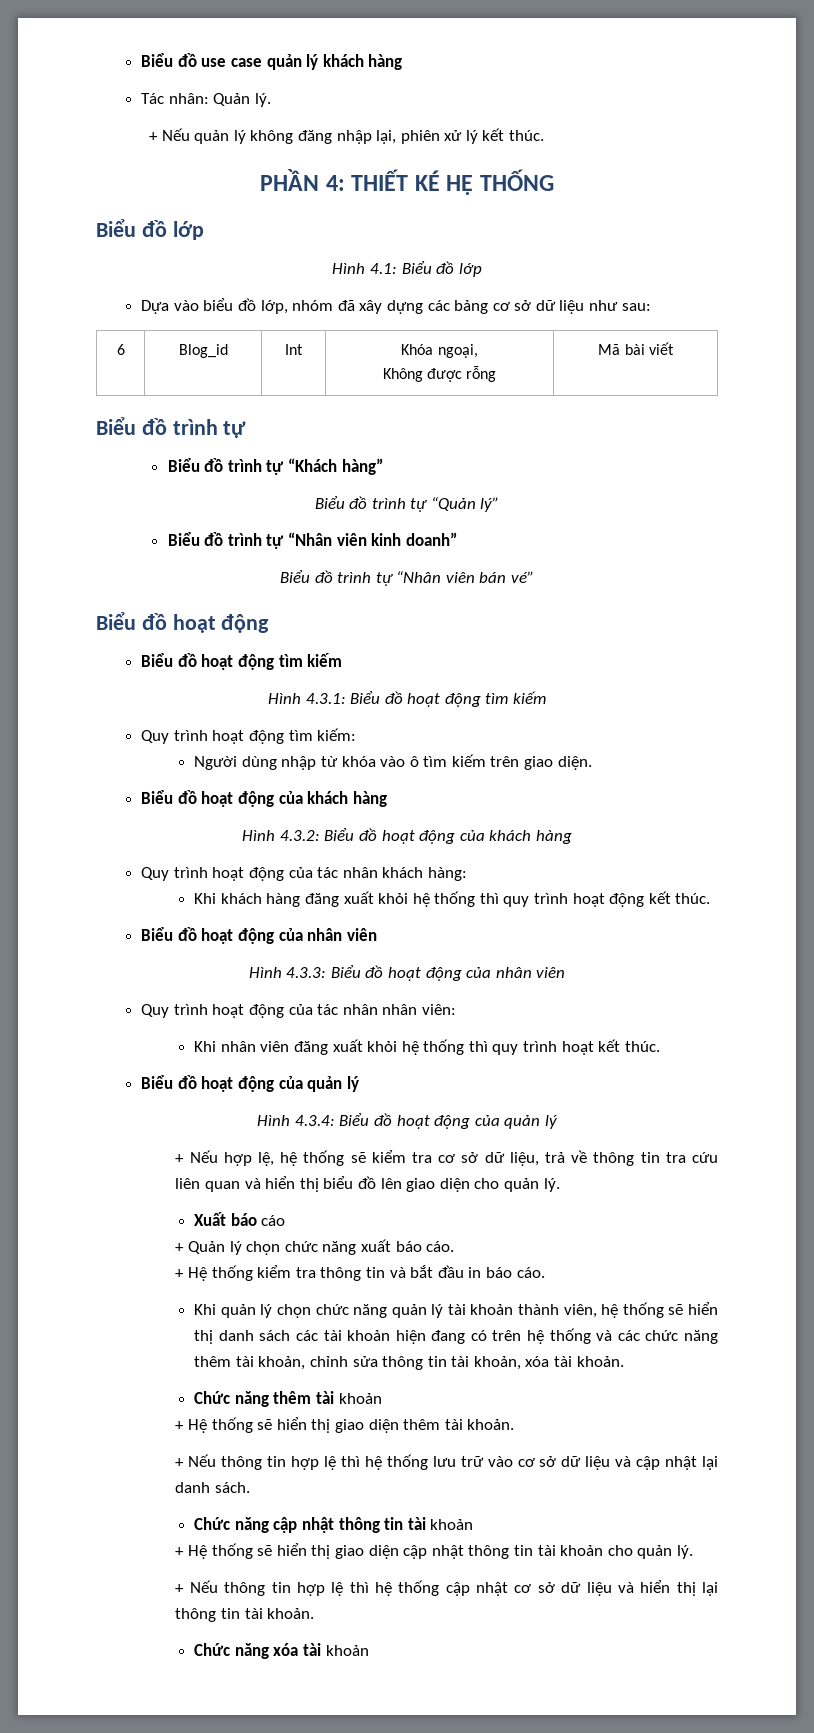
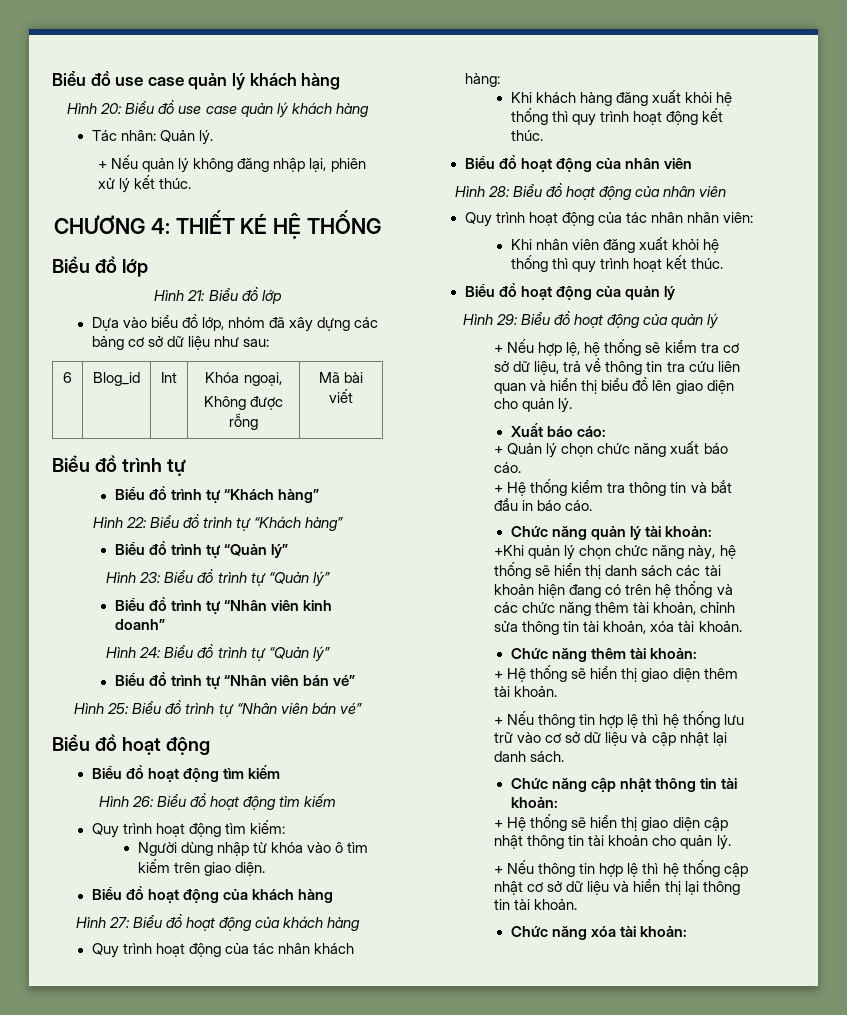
[141,53,403,70] Biểu đồ use case quản lý khách hàng -> [52,71,341,90] [67,100,369,118] Biểu đồ use case quản lý khách hàng // Hình 20: Biểu đồ use case quản lý khách hàng
[260,169,320,191] PHẦN -> [54,215,146,234] CHƯƠNG
[369,263,397,274] 4.1: -> [187,290,206,301] 21:
(383, 466) none -> [92,514,344,531] [114,541,288,559] [106,572,162,583] Hình 22: Biểu đồ trình tự “Khách hàng” // Biểu đồ trình tự “Quản lý” // Hình 23:
(457, 539) none -> [106,644,330,662] [114,672,355,690] [74,703,130,714] Hình 24: Biểu đồ trình tự “Quản lý” // Biểu đồ trình tự “Nhân viên bán vé” // Hình 25:
[305,693,346,704] 4.3.1: -> [131,796,154,807] 26:
[279,830,320,841] 4.3.2: -> [108,917,130,928] 27:
[286,967,327,978] 4.3.3: -> [487,186,510,197] 28:
[294,1115,335,1126] 4.3.4: -> [495,314,518,325] 29:
[261,1215,286,1226] cáo -> [576,426,606,437] cáo:
[194,1304,217,1315] Khi -> [510,526,712,540] [494,545,525,556] Chức năng quản lý tài khoản: // +Khi
[391,1304,597,1318] quản lý tài khoản thành viên, -> [688,545,716,560] này,
[338,1393,382,1404] khoản -> [649,648,697,659] khoản:
[430,1519,474,1530] khoản -> [510,797,558,808] khoản:
[325,1645,369,1656] khoản -> [639,926,687,937] khoản:

